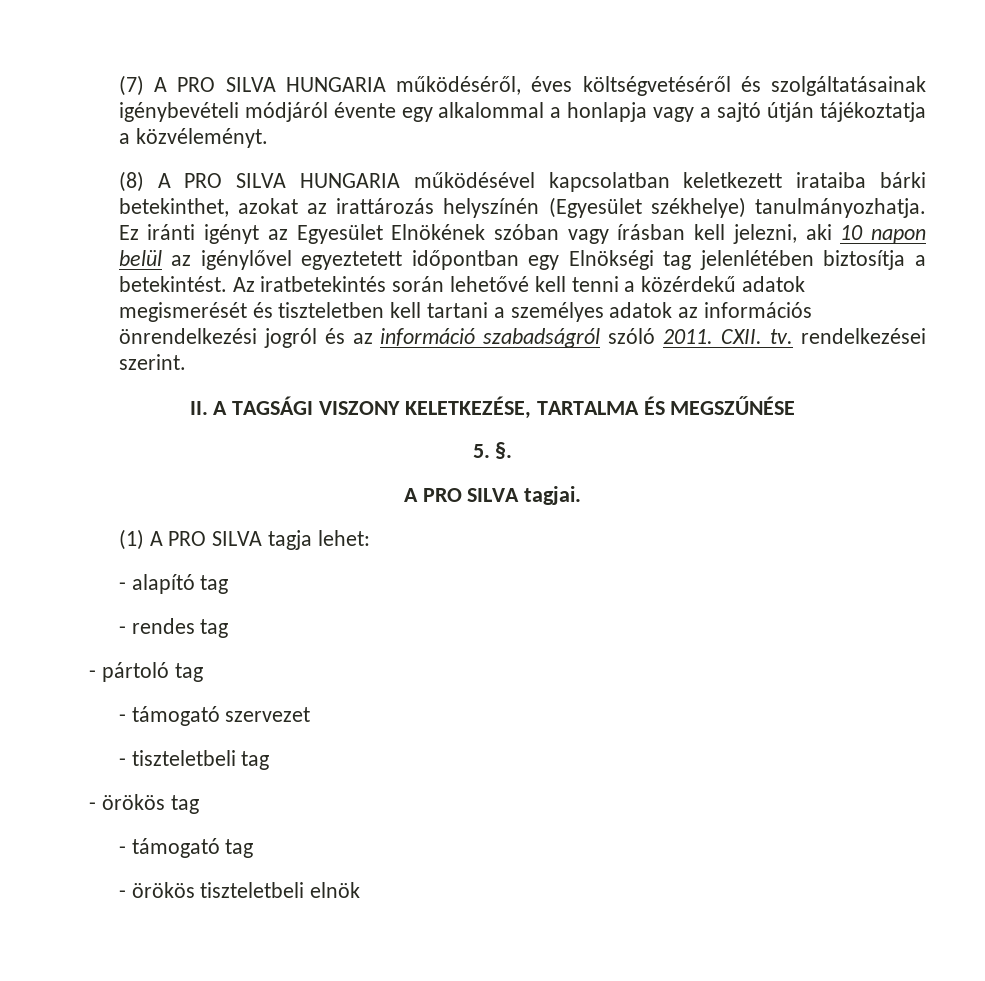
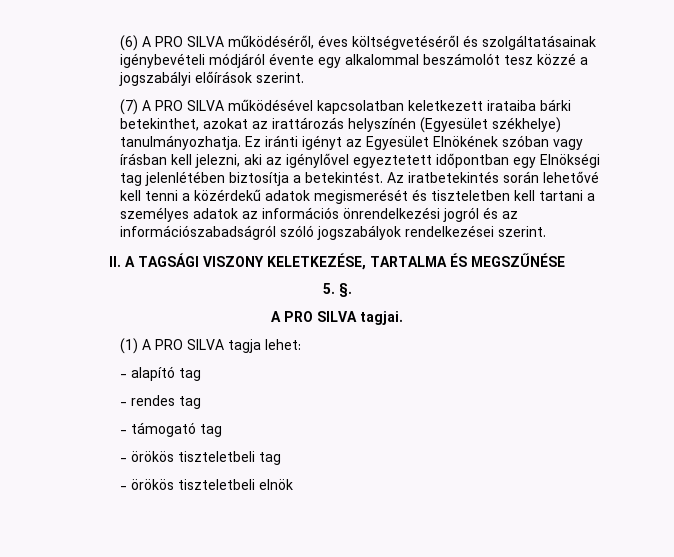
[118,75,386,96] (7) A PRO SILVA HUNGARIA -> [120,35,225,51] (6) A PRO SILVA
[550,102,927,122] [118,128,268,148] [118,171,400,192] a honlapja vagy a sajtó útján tájékoztatja a közvéleményt. // (8) A PRO SILVA HUNGARIA -> [423,53,589,65] [119,71,305,86] [120,99,225,115] beszámolót tesz közzé a jogszabályi előírások szerint. // (7) A PRO SILVA
[840,225,926,244] [118,250,162,266] 10 napon belül -> (263, 159) none
[380,328,794,348] információ szabadságról szóló 2011. CXII. tv. -> [120,225,402,240] információszabadságról szóló jogszabályok
[88,662,203,682] [118,706,311,726] [118,750,270,770] [88,794,199,814] // - pártoló tag // - támogató szervezet // - tiszteletbeli tag // - örökös tag -> (202, 402) none
(254, 848) none -> [120,451,282,465] // - örökös tiszteletbeli tag

